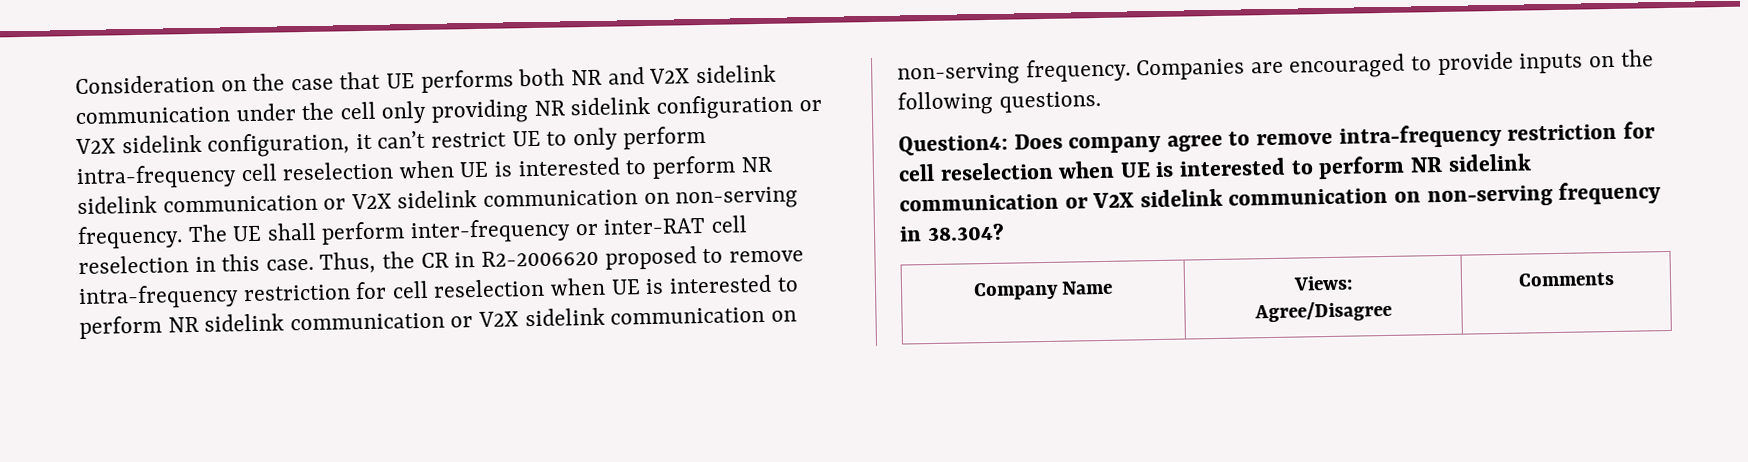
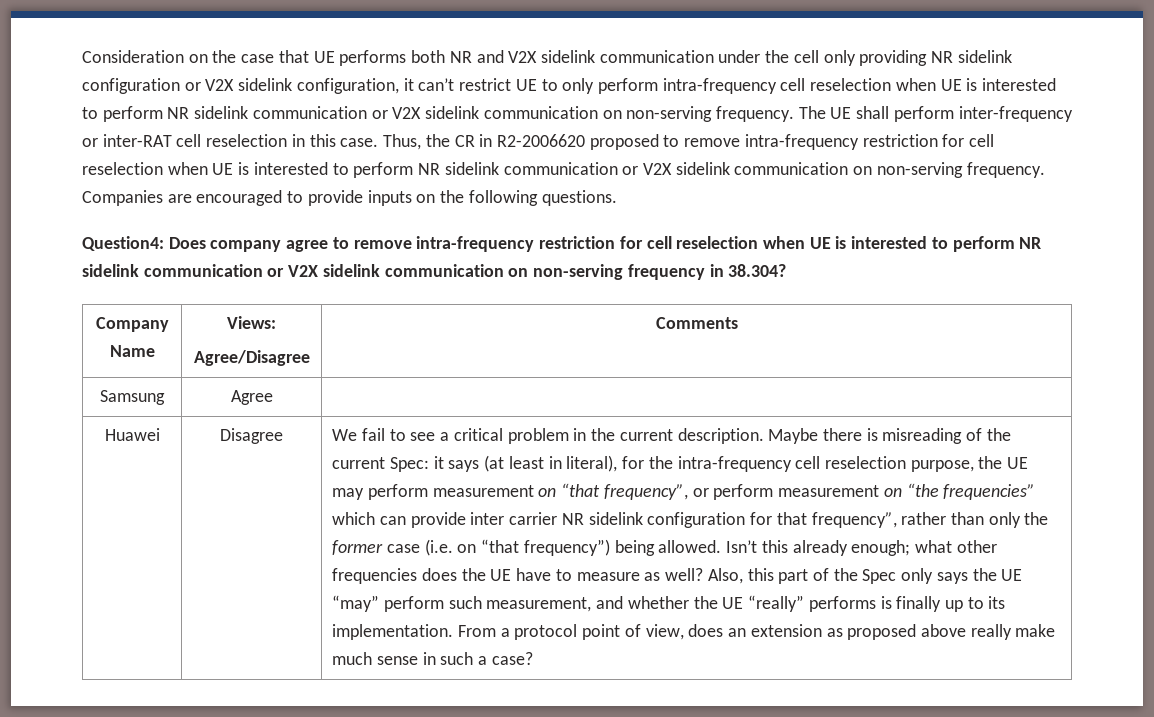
(1615, 279) none -> [100,390,165,405] [230,390,273,405] [104,428,160,441] [220,428,283,444] [332,428,1011,444] [332,455,1029,472] [332,483,1036,500] [332,512,1049,528] [332,539,997,556] [332,568,1023,584] [332,595,1006,612] [332,624,1056,640] [332,652,533,665] // Samsung | Agree | // Huawei | Disagree | We fail to see a critical problem in the current description. Maybe there is misreading of the current Spec: it says (at least in literal), for the intra-frequency cell reselection purpose, the UE may perform measurement on “that frequency”, or perform measurement on “the frequencies” which can provide inter carrier NR sidelink configuration for that frequency”, rather than only the former case (i.e. on “that frequency”) being allowed. Isn’t this already enough; what other frequencies does the UE have to measure as well? Also, this part of the Spec only says the UE “may” perform such measurement, and whether the UE “really” performs is finally up to its implementation. From a protocol point of view, does an extension as proposed above really make much sense in such a case?

